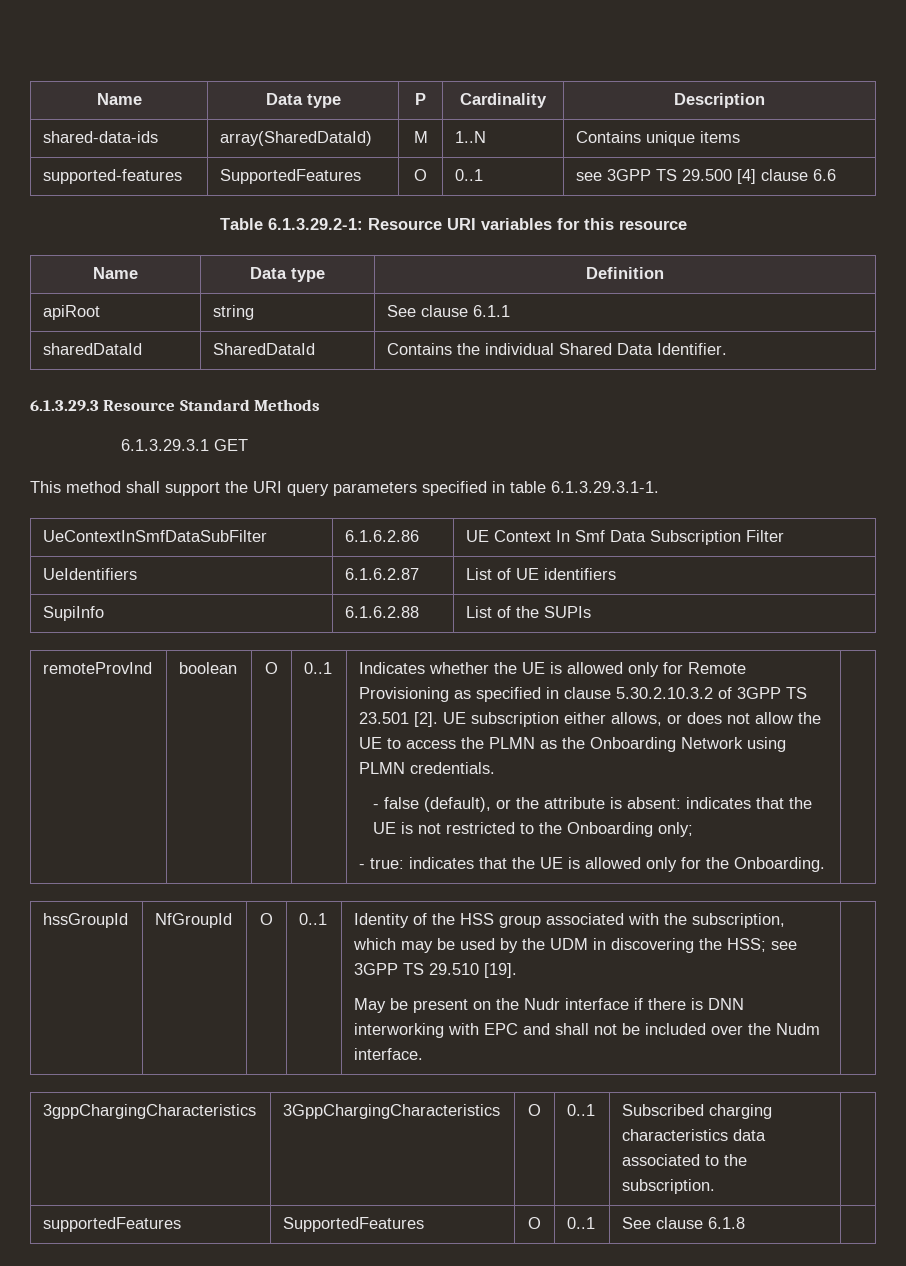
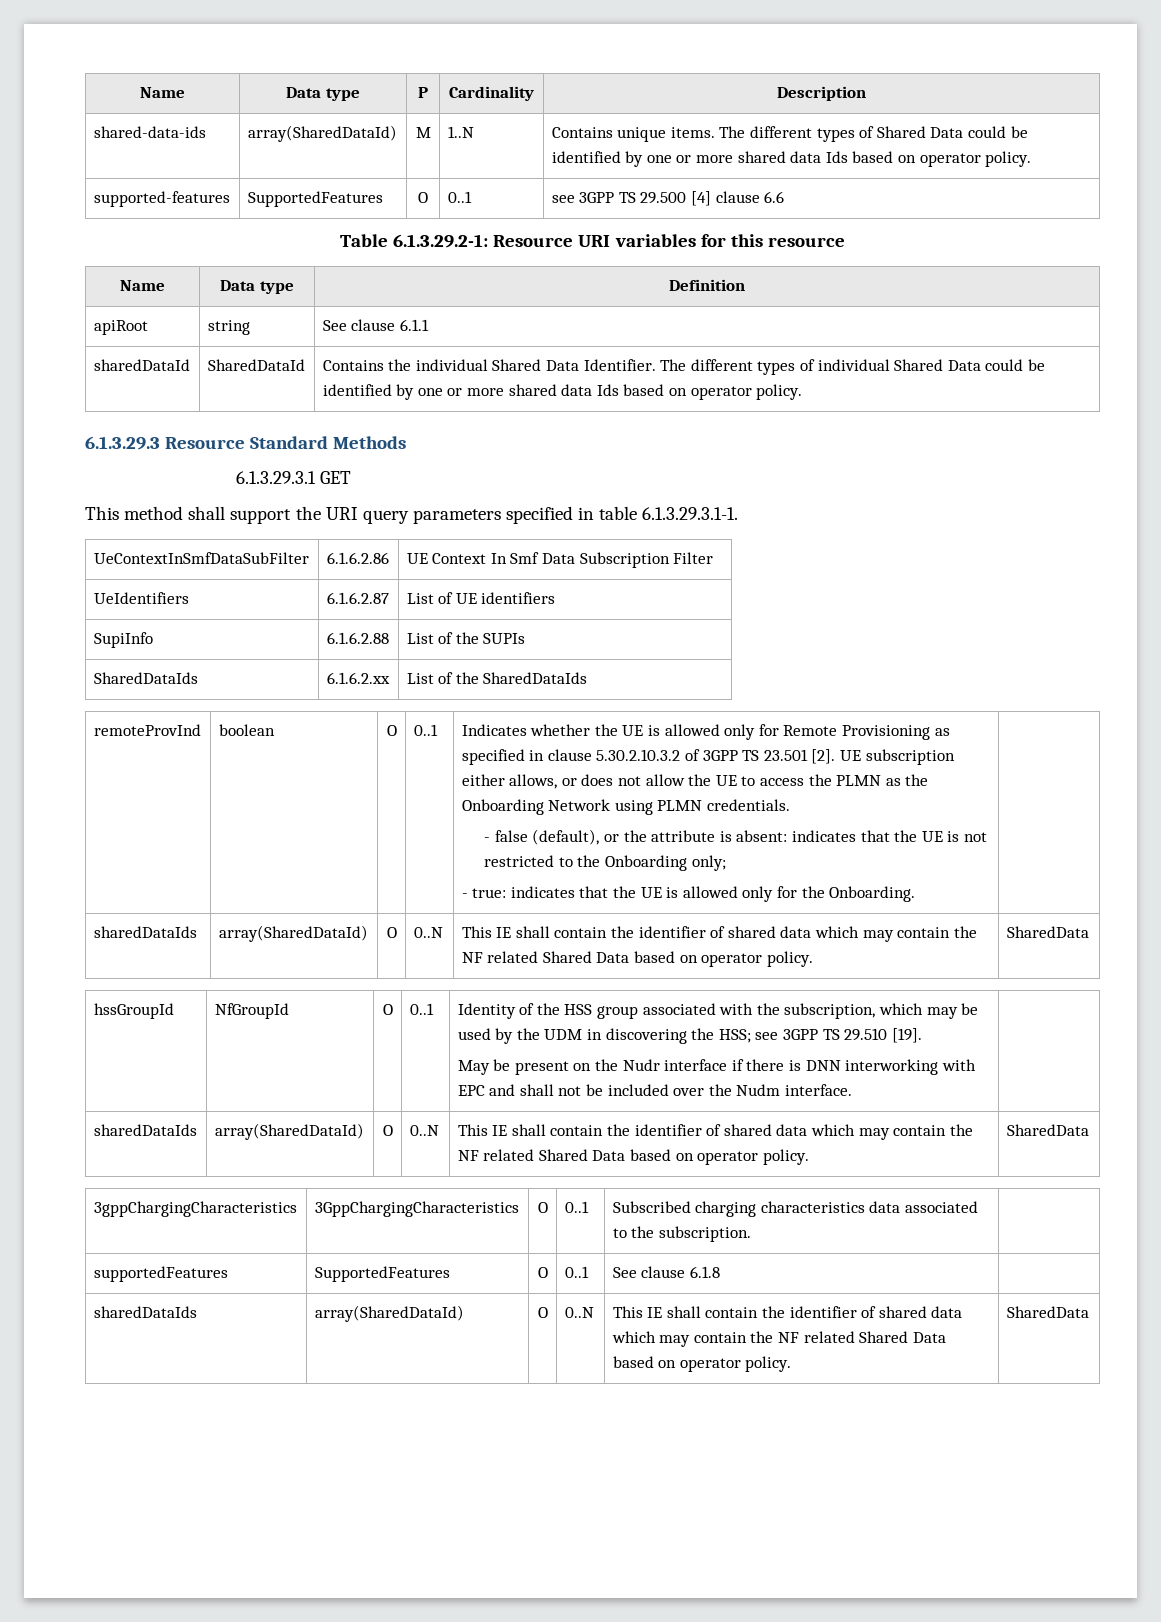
[700,131,741,143] items -> [670,126,1028,142] [551,151,1032,167] items. The different types of Shared Data could be identified by one or more shared data Ids based on operator policy.
(728, 349) none -> [660,359,1045,375] [322,384,803,400] The different types of individual Shared Data could be identified by one or more shared data Ids based on operator policy.
(592, 612) none -> [93,672,198,684] [326,672,390,684] [406,672,588,684] // SharedDataIds | 6.1.6.2.xx | List of the SharedDataIds
(826, 864) none -> [93,926,197,938] [218,925,368,942] [386,927,397,938] [413,927,443,938] [461,926,977,942] [461,951,813,967] [1006,926,1089,938] // sharedDataIds | array(SharedDataId) | O | 0..N | This IE shall contain the identifier of shared data which may contain the NF related Shared Data based on operator policy. | SharedData
(424, 1054) none -> [93,1124,197,1136] [214,1123,364,1140] [382,1125,393,1136] [409,1125,439,1136] [457,1124,973,1140] [457,1149,809,1165] [1006,1124,1089,1136] // sharedDataIds | array(SharedDataId) | O | 0..N | This IE shall contain the identifier of shared data which may contain the NF related Shared Data based on operator policy. | SharedData
(746, 1223) none -> [93,1306,197,1318] [314,1305,464,1322] [537,1307,548,1318] [564,1307,594,1318] [612,1306,963,1318] [611,1331,946,1347] [612,1356,792,1372] [1006,1306,1089,1318] // sharedDataIds | array(SharedDataId) | O | 0..N | This IE shall contain the identifier of shared data which may contain the NF related Shared Data based on operator policy. | SharedData

